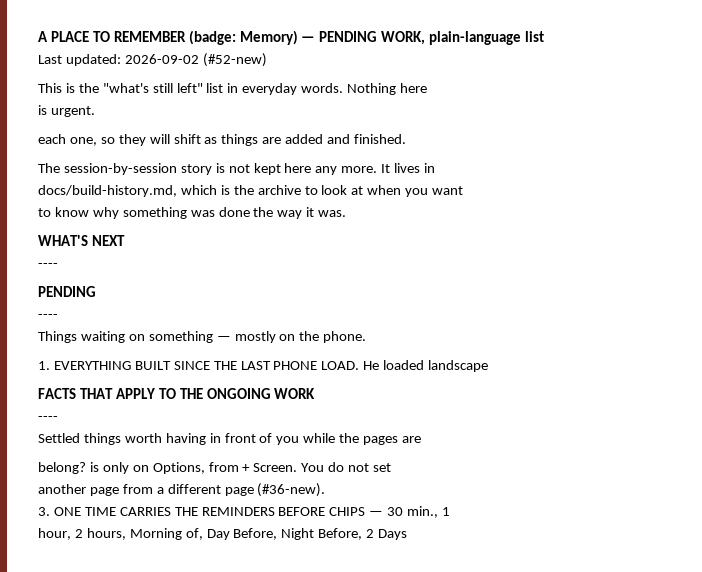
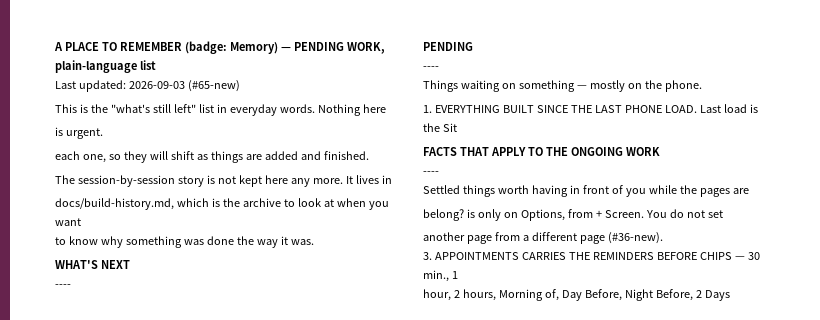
[124,53,267,67] 2026-09-02 (#52-new) -> [128,80,240,92] 2026-09-03 (#65-new)
[363,360,489,372] He loaded landscape -> [699,104,758,113] [423,123,457,132] Last load is the Sit
[53,507,116,516] ONE TIME -> [434,252,519,260] APPOINTMENTS

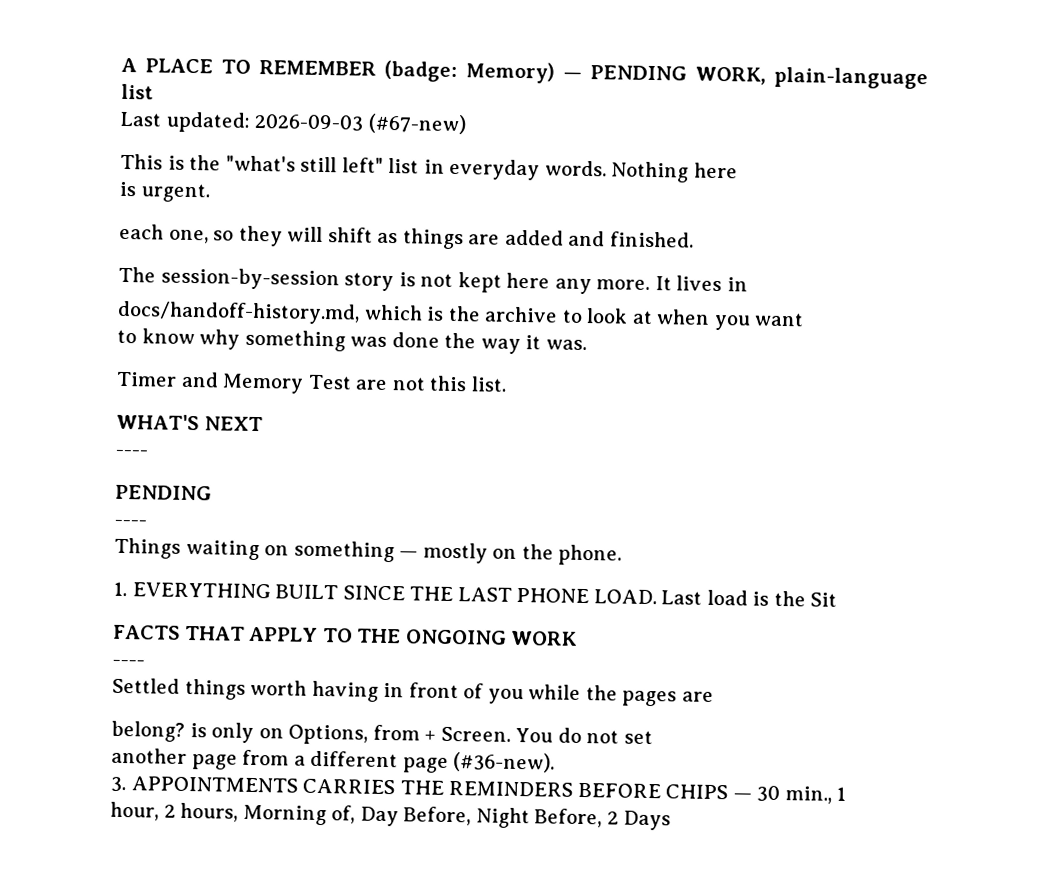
[187,80,240,92] (#65-new) -> [367,113,467,135] (#67-new)
[55,198,174,210] docs/build-history.md, -> [117,300,360,325] docs/handoff-history.md,
(314, 242) none -> [116,371,507,394] // Timer and Memory Test are not this list.

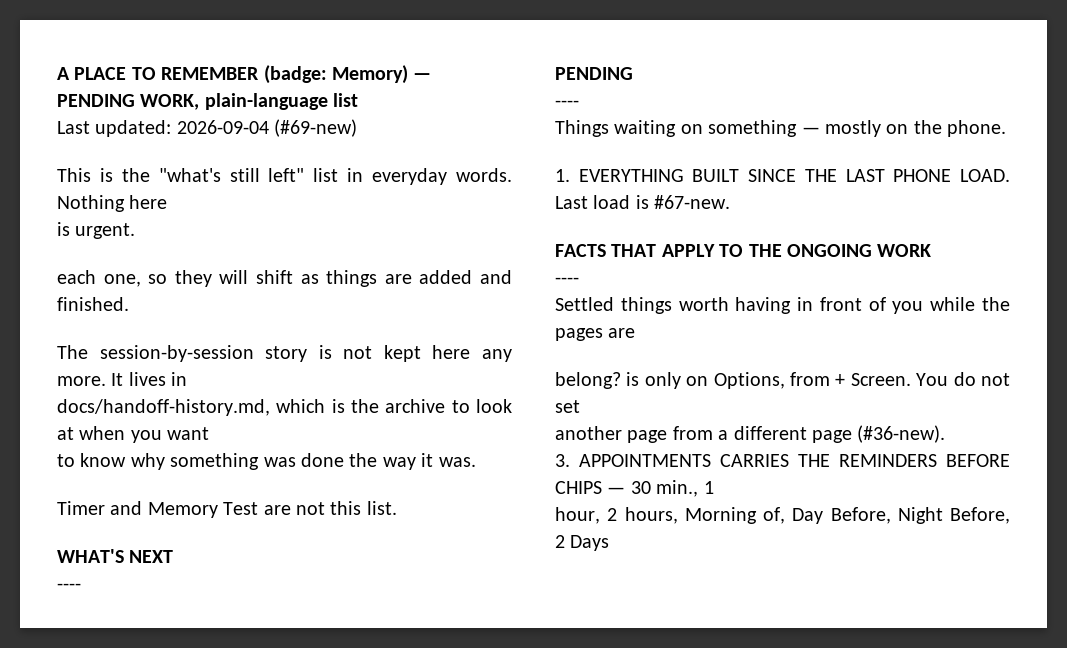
[254,113,467,135] 2026-09-03 (#67-new) -> [176,119,358,137] 2026-09-04 (#69-new)
[773,590,838,607] the Sit -> [654,195,731,209] #67-new.

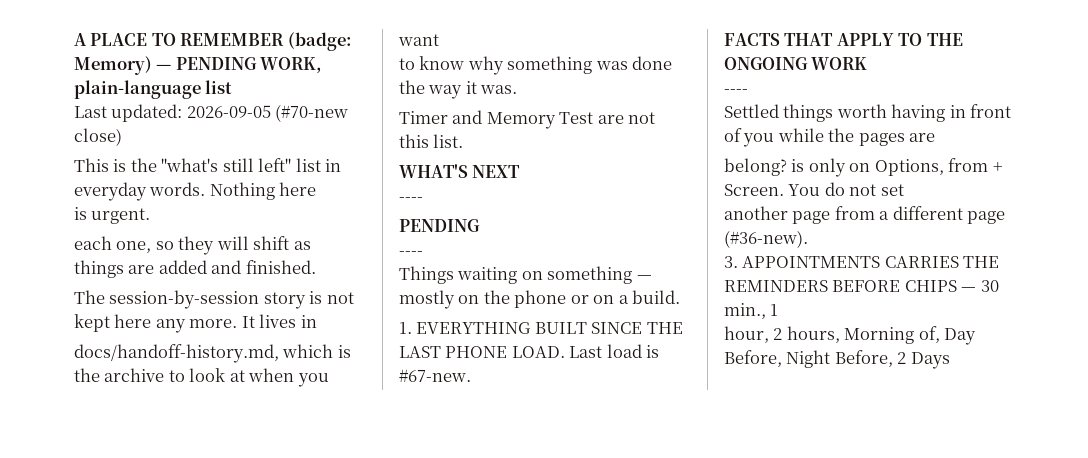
[176,119,358,137] 2026-09-04 (#69-new) -> [186,104,349,122] [74,128,122,146] 2026-09-05 (#70-new close)
[947,120,1007,137] phone. -> [514,290,681,308] phone or on a build.

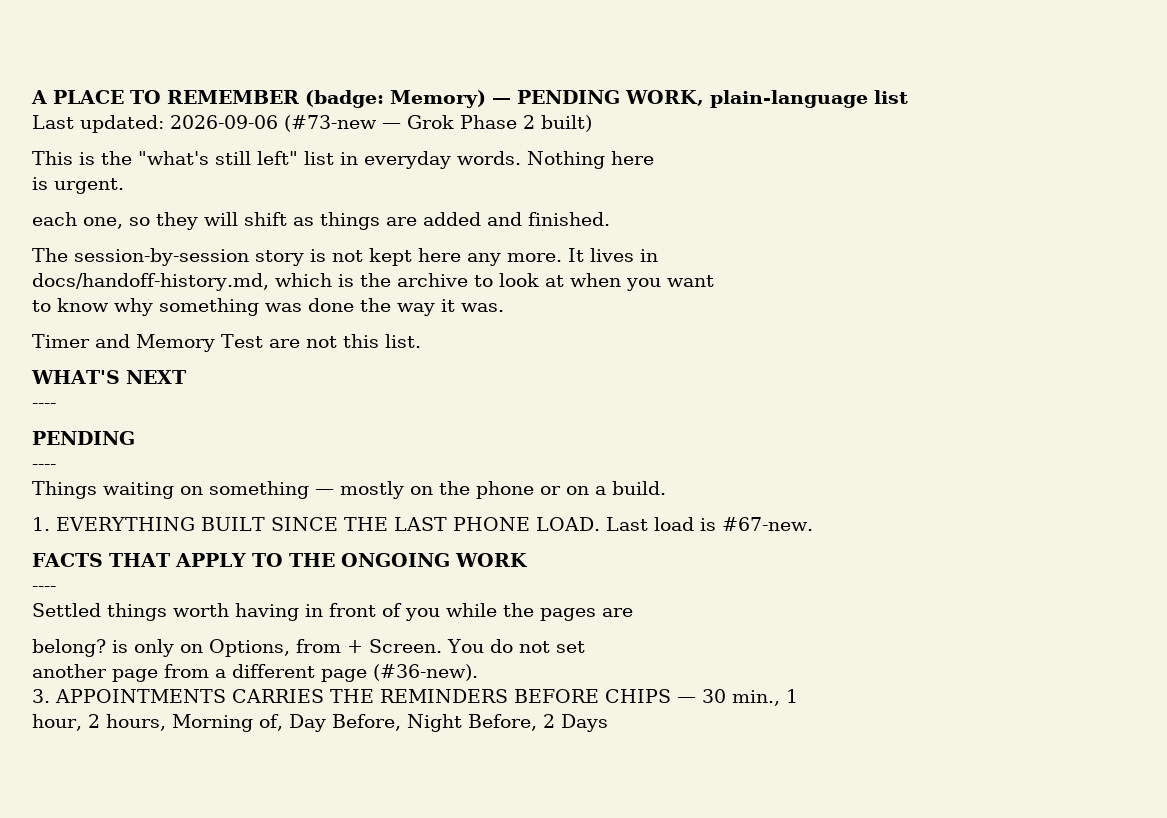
[186,104,349,122] [74,128,122,146] 2026-09-05 (#70-new close) -> [170,115,592,132] 2026-09-06 (#73-new — Grok Phase 2 built)

